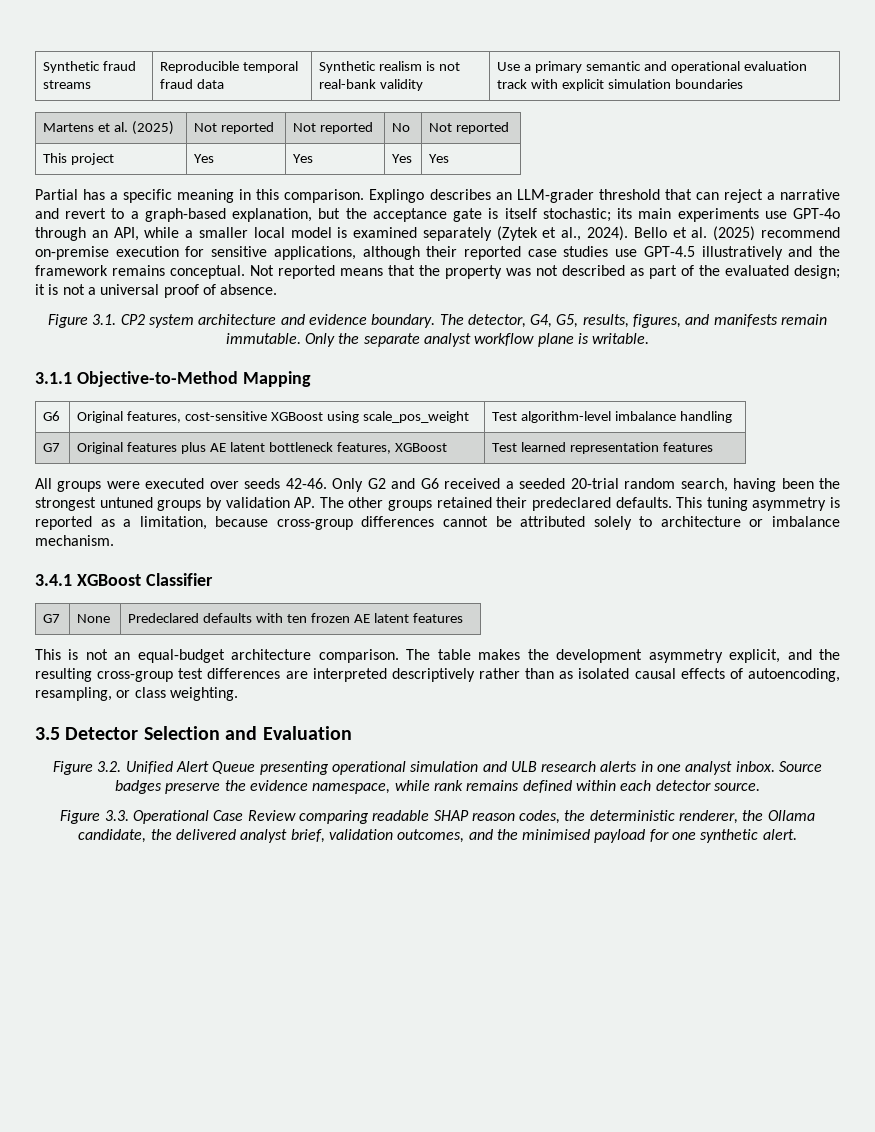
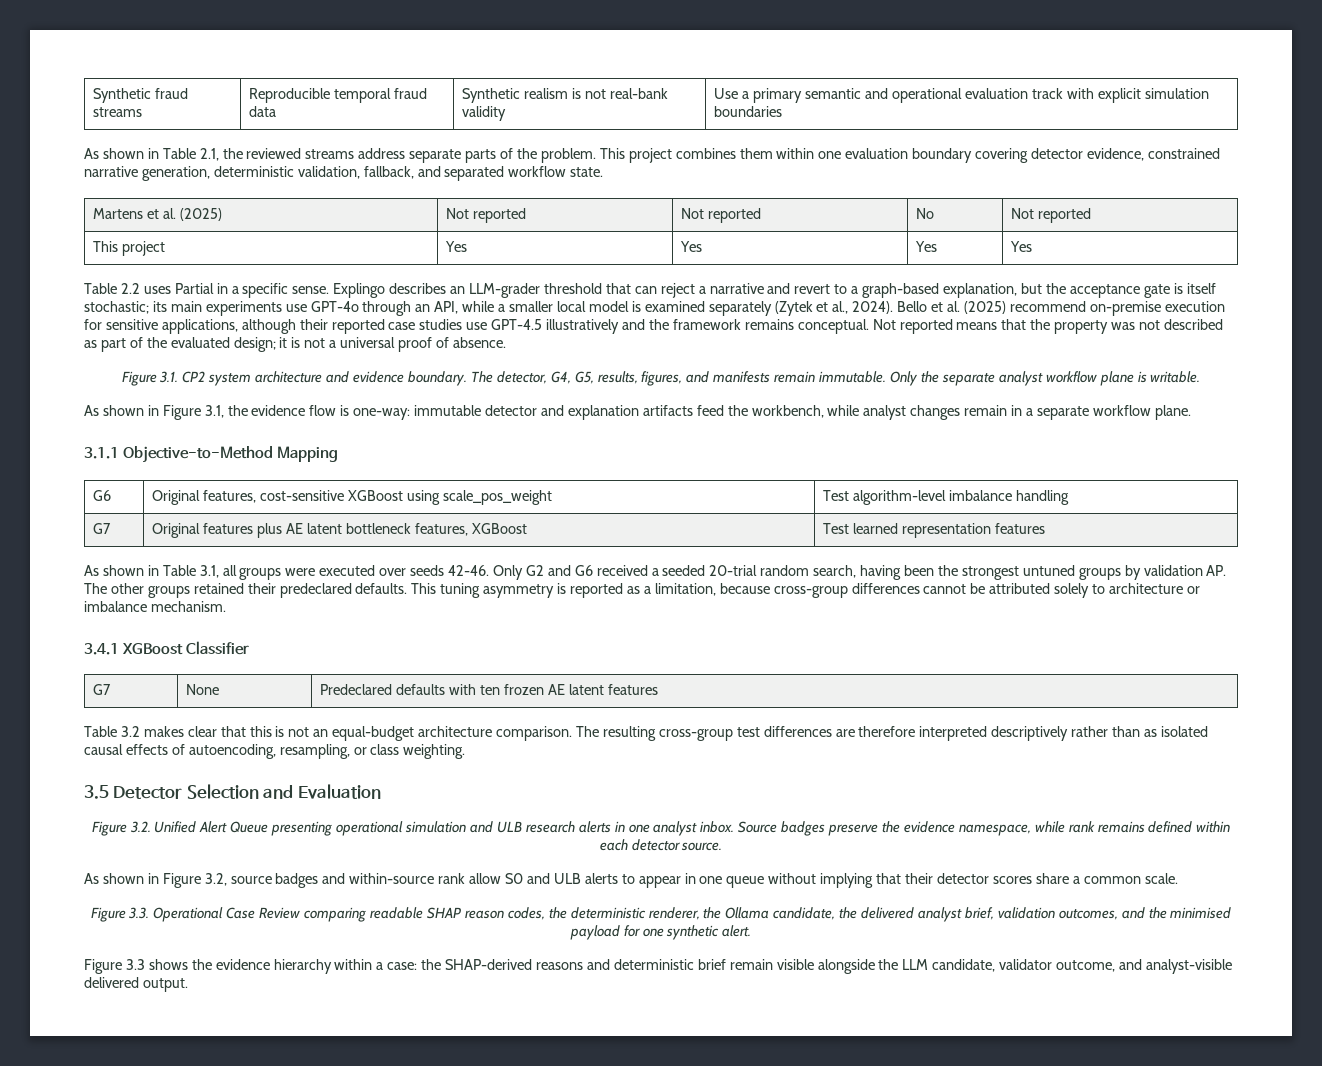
(743, 84) none -> [84,148,1220,163] [84,166,604,181] // As shown in Table 2.1, the reviewed streams address separate parts of the problem. This project combines them within one evaluation boundary covering detector evidence, constrained narrative generation, deterministic validation, fallback, and separated workflow state.
[35,189,365,203] Partial has a specific meaning in this comparison. -> [84,283,330,298] Table 2.2 uses Partial in a specific sense.
(650, 338) none -> [84,405,1191,420] // As shown in Figure 3.1, the evidence flow is one-way: immutable detector and explanation artifacts feed the workbench, while analyst changes remain in a separate workflow plane.
[35,478,52,489] All -> [84,565,237,578] As shown in Table 3.1, all
[35,649,61,660] This -> [84,726,272,737] Table 3.2 makes clear that this
[437,649,841,663] table makes the development asymmetry explicit, and the -> (599, 731) none
(308, 675) none -> [858,726,916,737] therefore
(760, 787) none -> [84,873,1178,888] // As shown in Figure 3.2, source badges and within-source rank allow S0 and ULB alerts to appear in one queue without implying that their detector scores share a common scale.
(797, 834) none -> [84,959,1232,974] [84,977,188,992] // Figure 3.3 shows the evidence hierarchy within a case: the SHAP-derived reasons and deterministic brief remain visible alongside the LLM candidate, validator outcome, and analyst-visible delivered output.

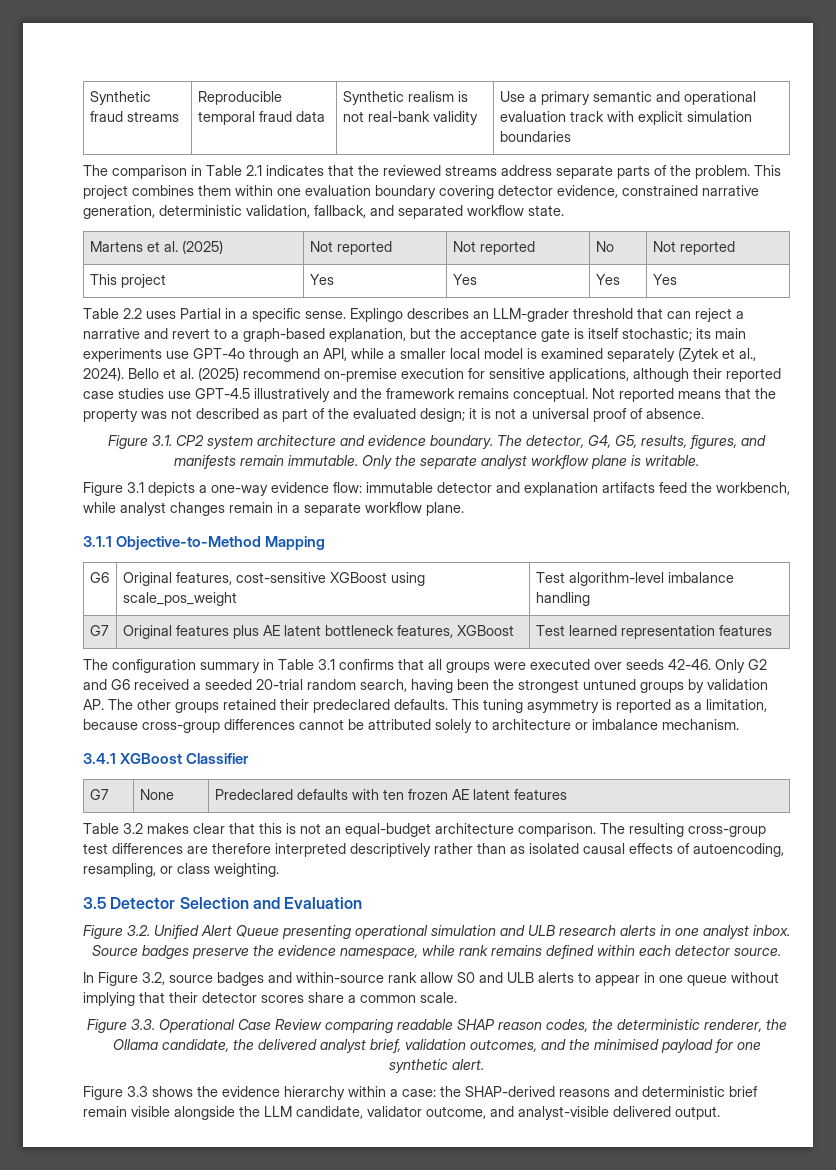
[84,148,219,161] As shown in Table 2.1, -> [83,165,354,179] The comparison in Table 2.1 indicates that
[84,405,411,420] As shown in Figure 3.1, the evidence flow is one-way: -> [83,482,362,496] Figure 3.1 depicts a one-way evidence flow:
[84,565,219,578] As shown in Table 3.1, -> [83,659,424,673] The configuration summary in Table 3.1 confirms that
[84,873,159,884] As shown in -> [83,972,94,983] In

